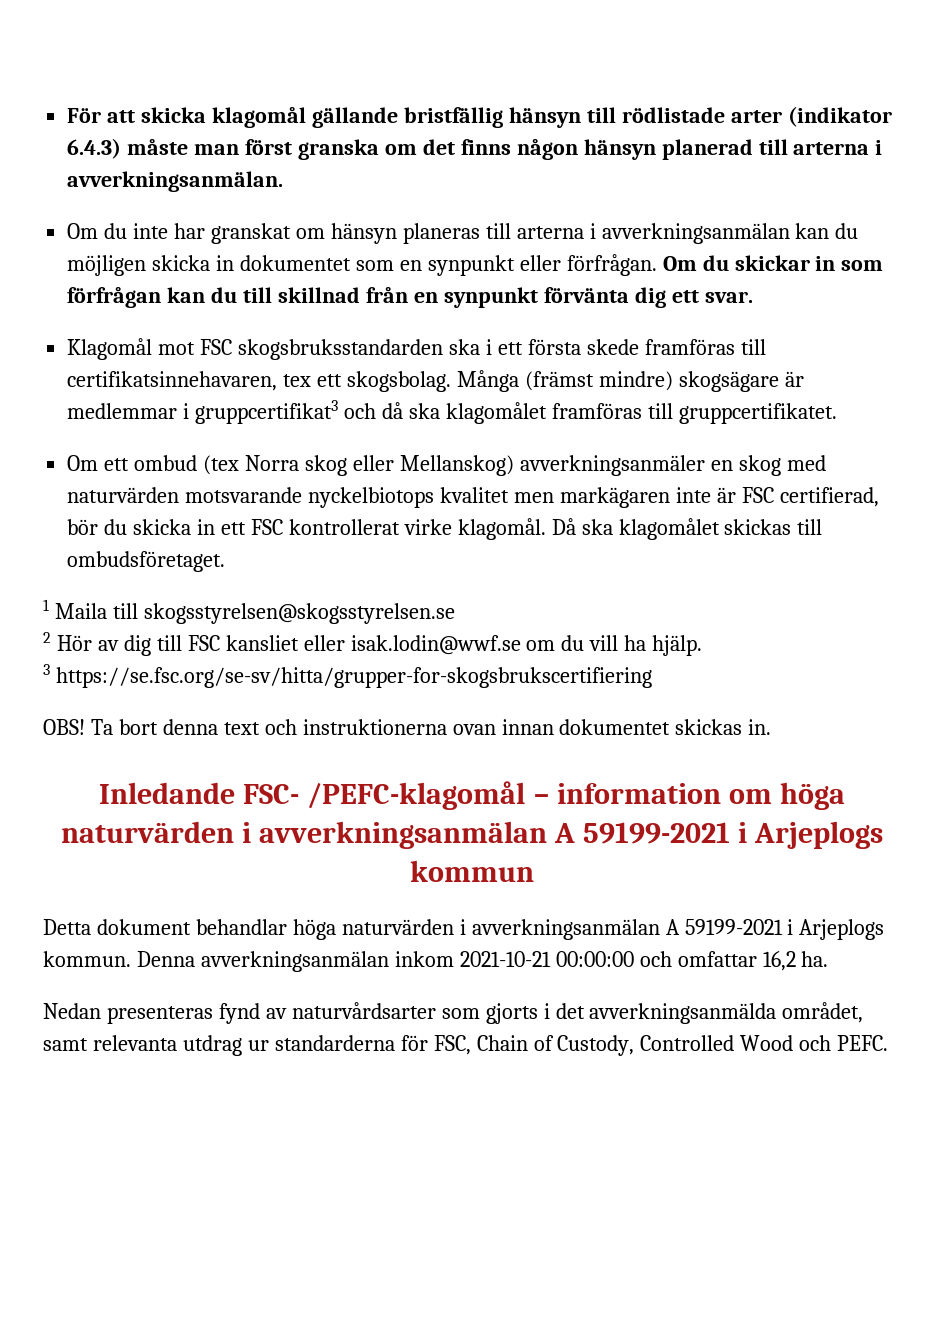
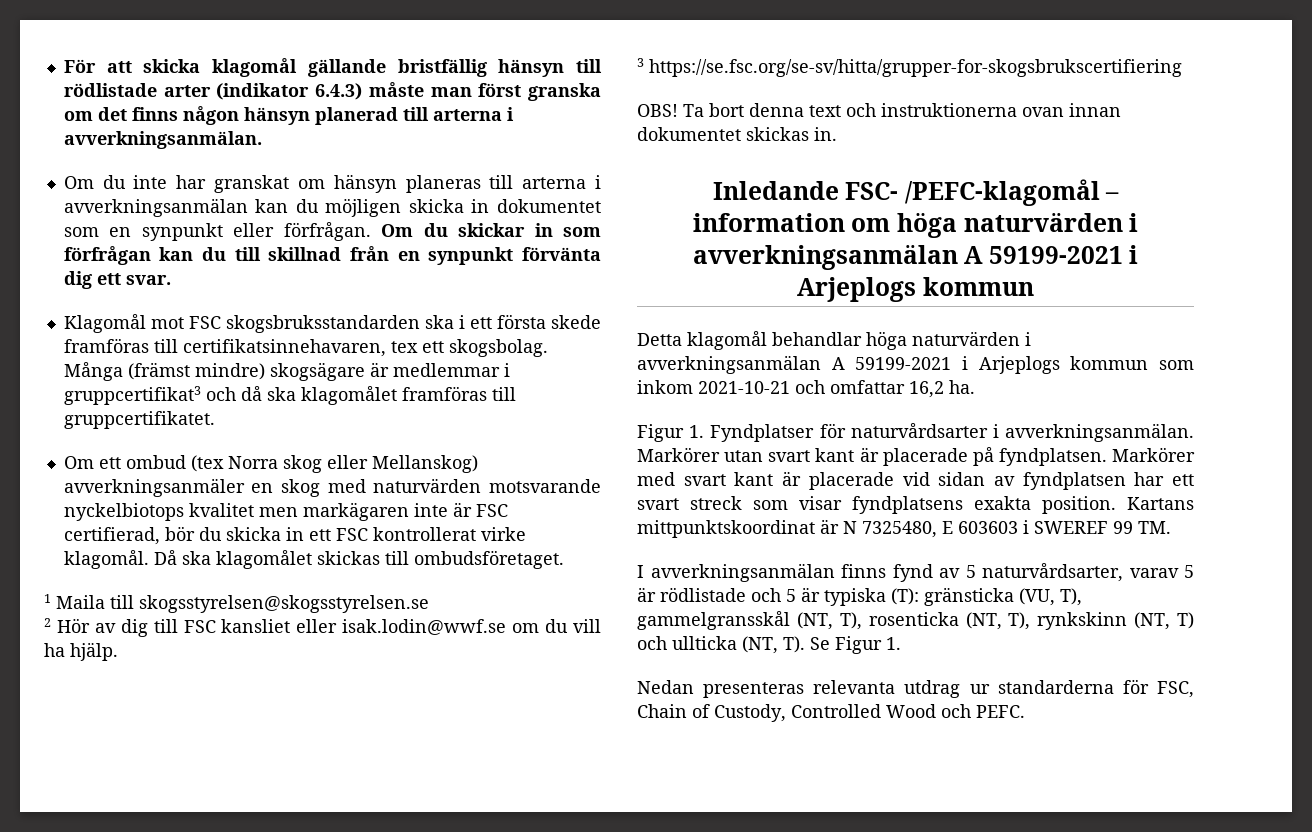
[96,919,191,935] dokument -> [687,331,767,350] klagomål
[43,951,389,972] kommun. Denna avverkningsanmälan -> [1070,356,1194,370] kommun som
[555,951,634,967] 00:00:00 -> (790, 387) none
[43,1002,864,1024] [43,1038,88,1051] Nedan presenteras fynd av naturvårdsarter som gjorts i det avverkningsanmälda området, samt -> [637,423,1194,442] [637,447,1195,466] [637,471,1194,490] [637,496,1194,514] [637,519,1171,538] [637,563,1194,582] [637,587,1082,606] [637,611,1194,630] [637,636,901,654] [637,680,805,698] Figur 1. Fyndplatser för naturvårdsarter i avverkningsanmälan. Markörer utan svart kant är placerade på fyndplatsen. Markörer med svart kant är placerade vid sidan av fyndplatsen har ett svart streck som visar fyndplatsens exakta position. Kartans mittpunktskoordinat är N 7325480, E 603603 i SWEREF 99 TM. // I avverkningsanmälan finns fynd av 5 naturvårdsarter, varav 5 är rödlistade och 5 är typiska (T): gränsticka (VU, T), gammelgransskål (NT, T), rosenticka (NT, T), rynkskinn (NT, T) och ullticka (NT, T). Se Figur 1. // Nedan presenteras

